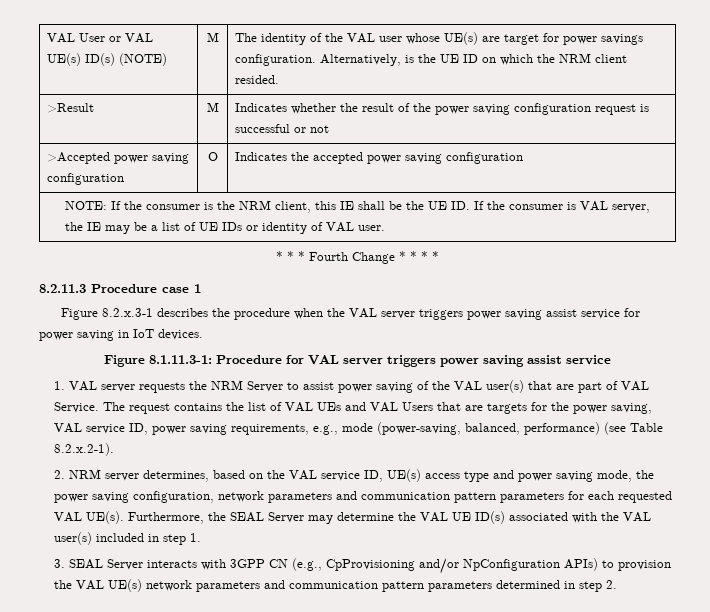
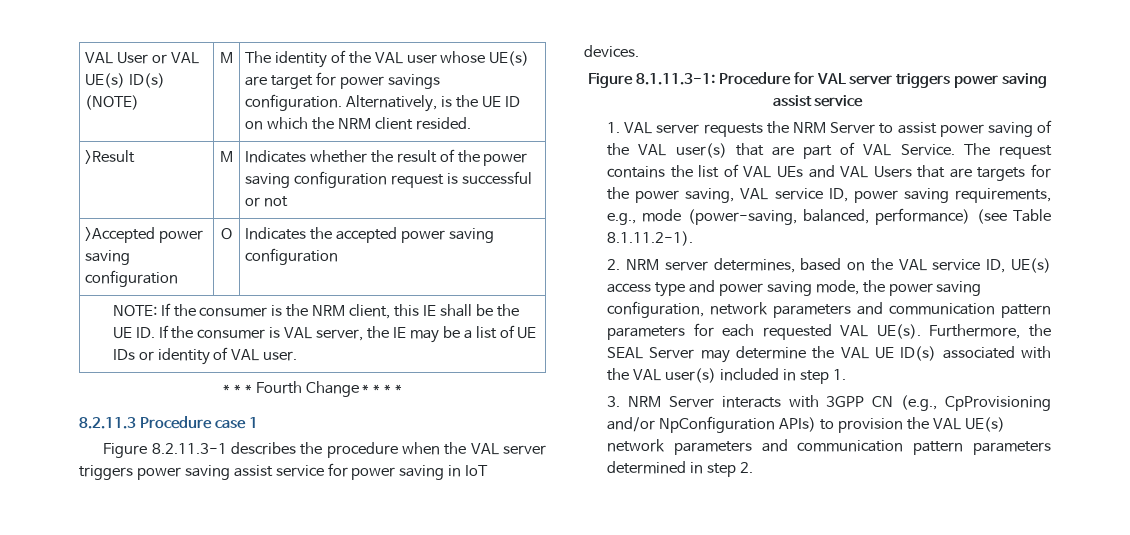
[101,308,153,317] 8.2.x.3-1 -> [151,443,227,454] 8.2.11.3-1
[53,443,114,456] 8.2.x.2-1). -> [607,231,694,246] 8.1.11.2-1).
[68,559,103,569] SEAL -> [628,396,662,407] NRM

